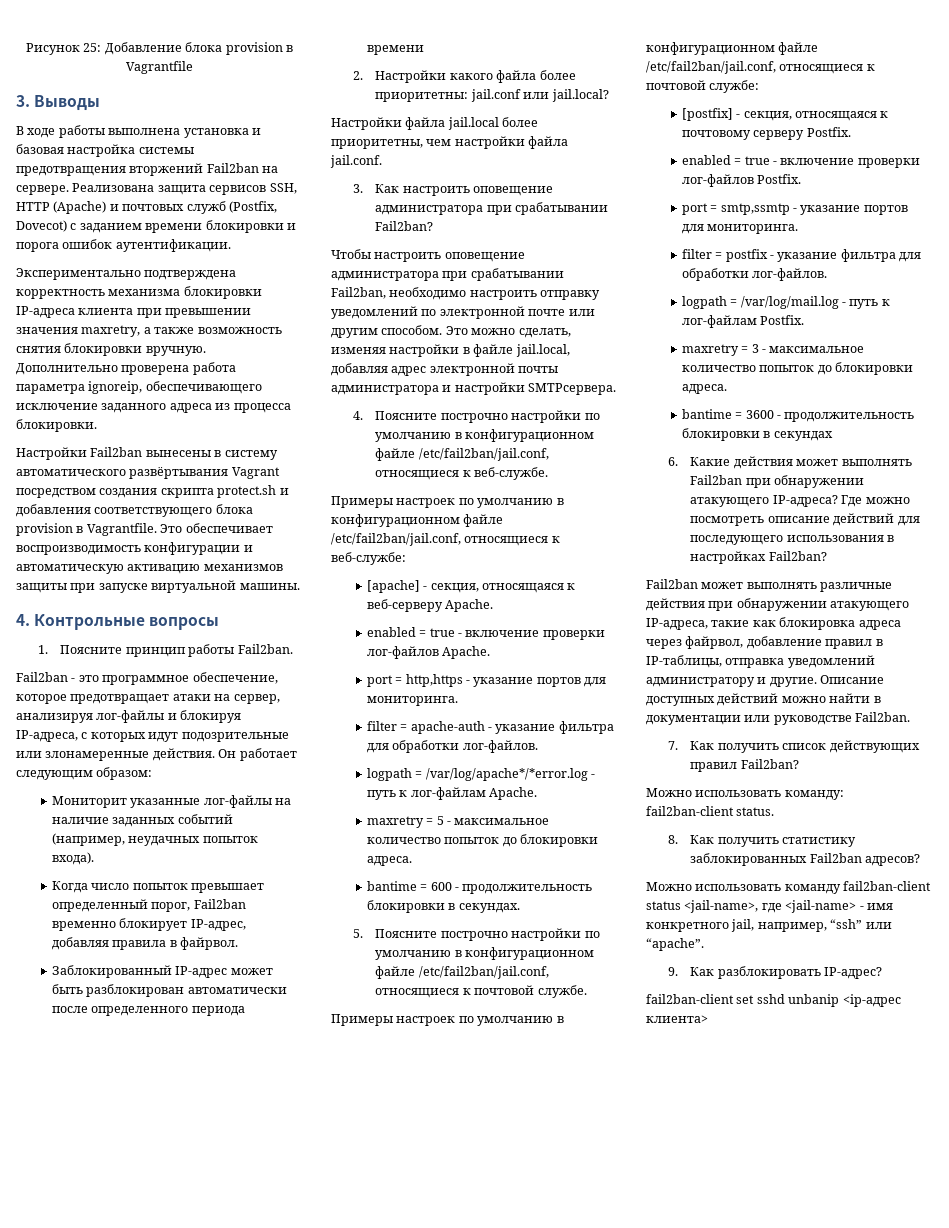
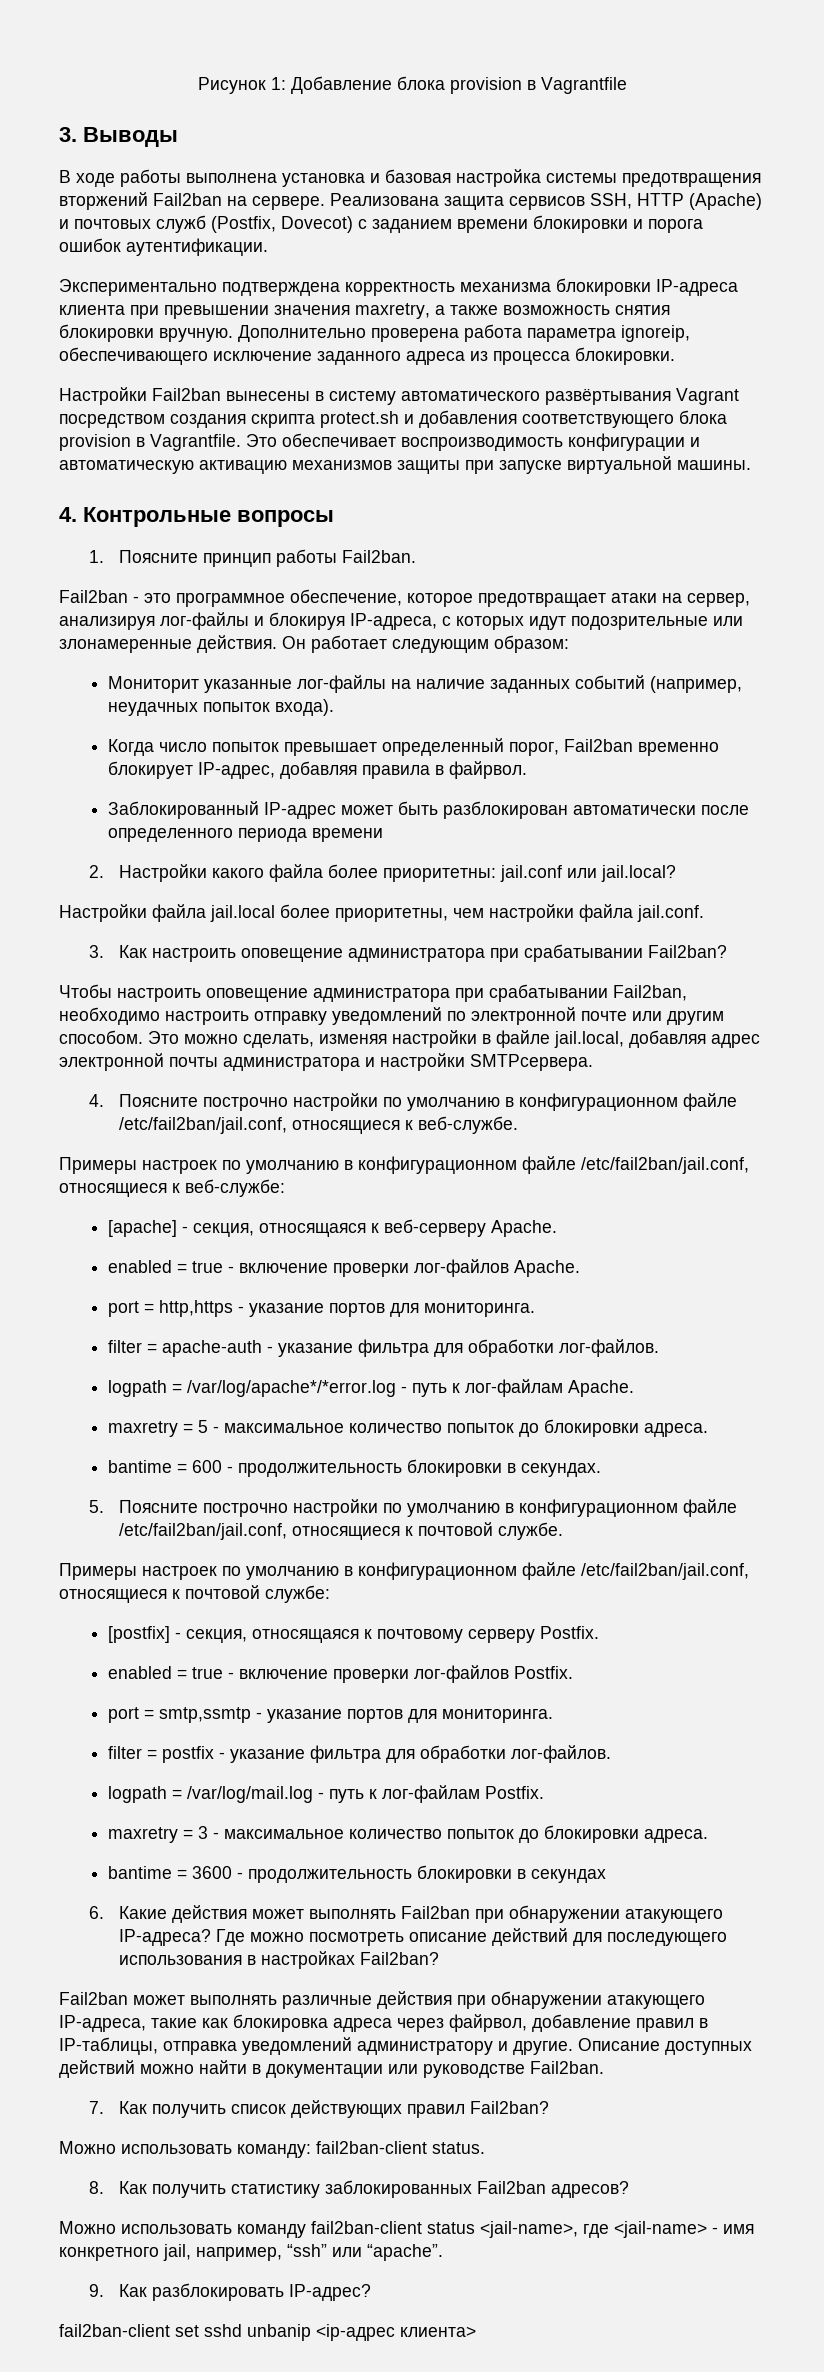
[83,43,102,52] 25: -> [270,77,286,90] 1:

